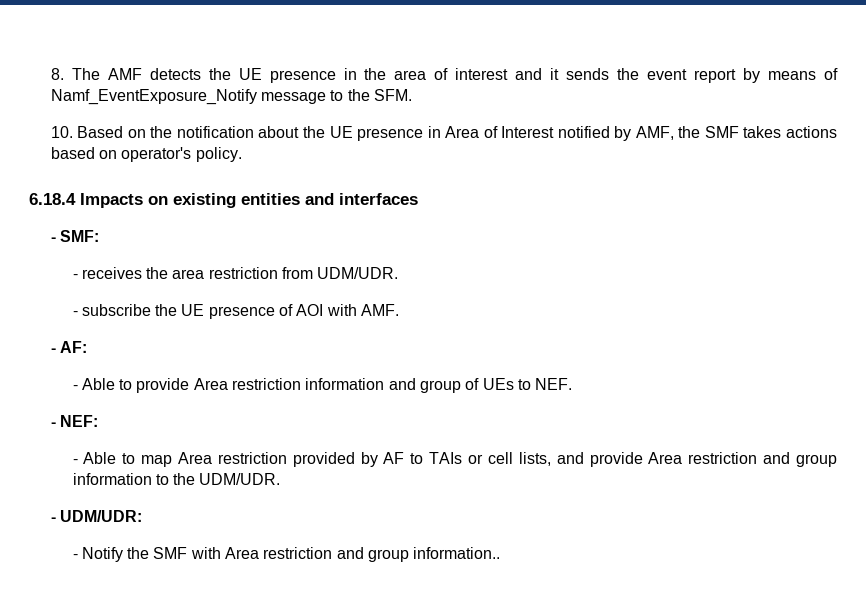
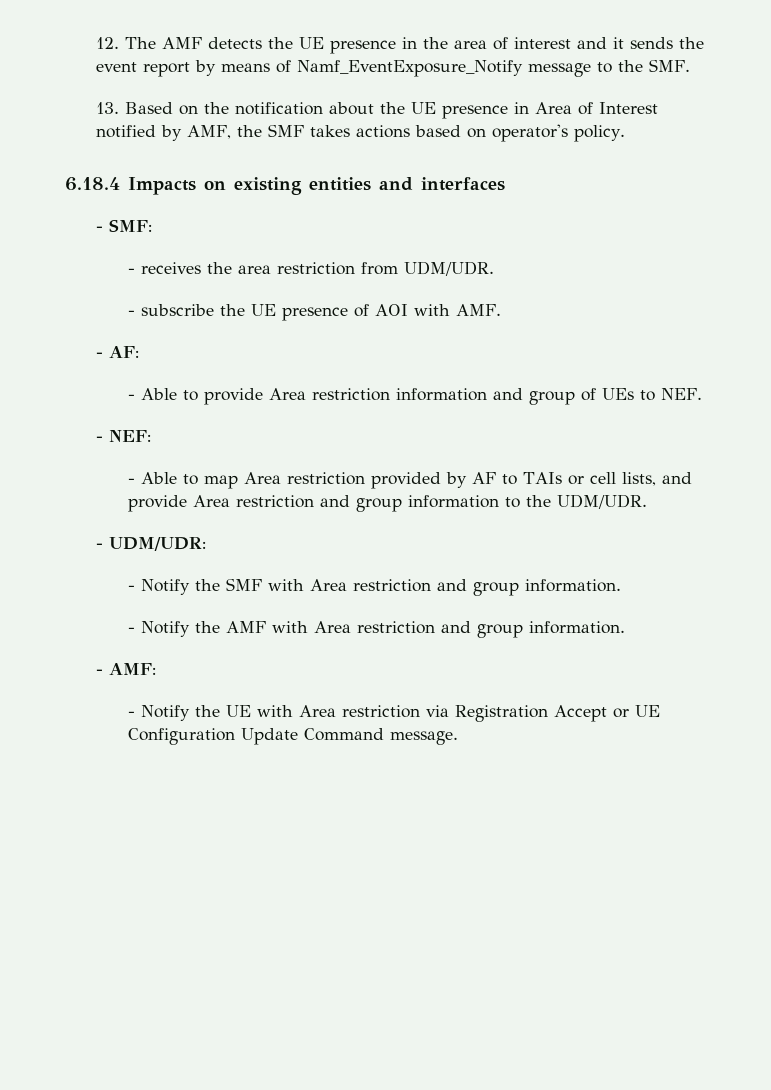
[50,68,64,80] 8. -> [96,37,120,49] 12.
[374,89,413,101] [50,126,73,138] SFM. // 10. -> [649,59,691,72] [96,102,120,114] SMF. // 13.
[413,547,501,559] information.. -> [524,579,621,592] [127,621,625,638] [96,663,157,675] [127,705,660,722] [127,728,458,745] information. // - Notify the AMF with Area restriction and group information. // - AMF: // - Notify the UE with Area restriction via Registration Accept or UE Configuration Update Command message.

